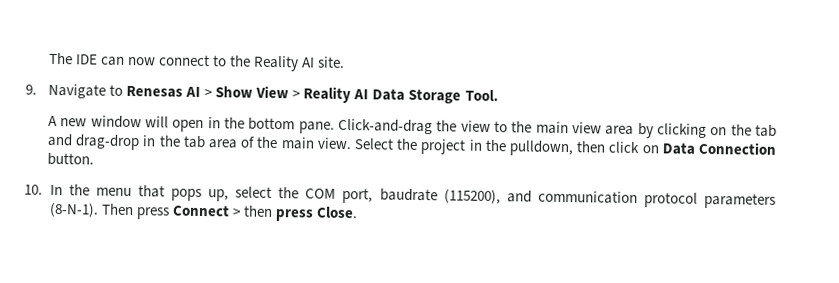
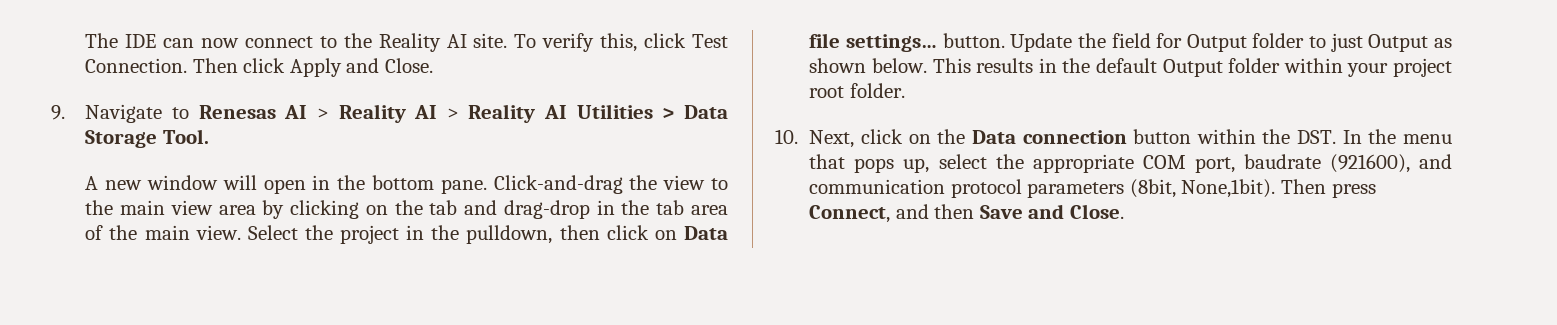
(346, 62) none -> [514,33,729,52] [85,58,434,77] To verify this, click Test Connection. Then click Apply and Close.
[215,85,370,104] Show View > Reality AI -> [338,104,675,123] Reality AI > Reality AI Utilities >
[698,141,778,155] Connection -> [809,33,937,52] file settings…
[24,184,43,195] // 10. -> [1010,33,1453,52] [809,58,1452,77] [809,83,905,98] [775,129,1337,148] Update the field for Output folder to just Output as shown below. This results in the default Output folder within your project root folder. // 10. Next, click on the Data connection button within the DST.
(300, 193) none -> [1032,154,1134,173] appropriate
[443,189,501,205] (115200), -> [1329,154,1410,173] (921600),
[48,202,314,222] (8-N-1). Then press Connect > then press -> [1129,179,1376,198] [809,204,1065,223] (8bit, None,1bit). Then press Connect, and then Save and

